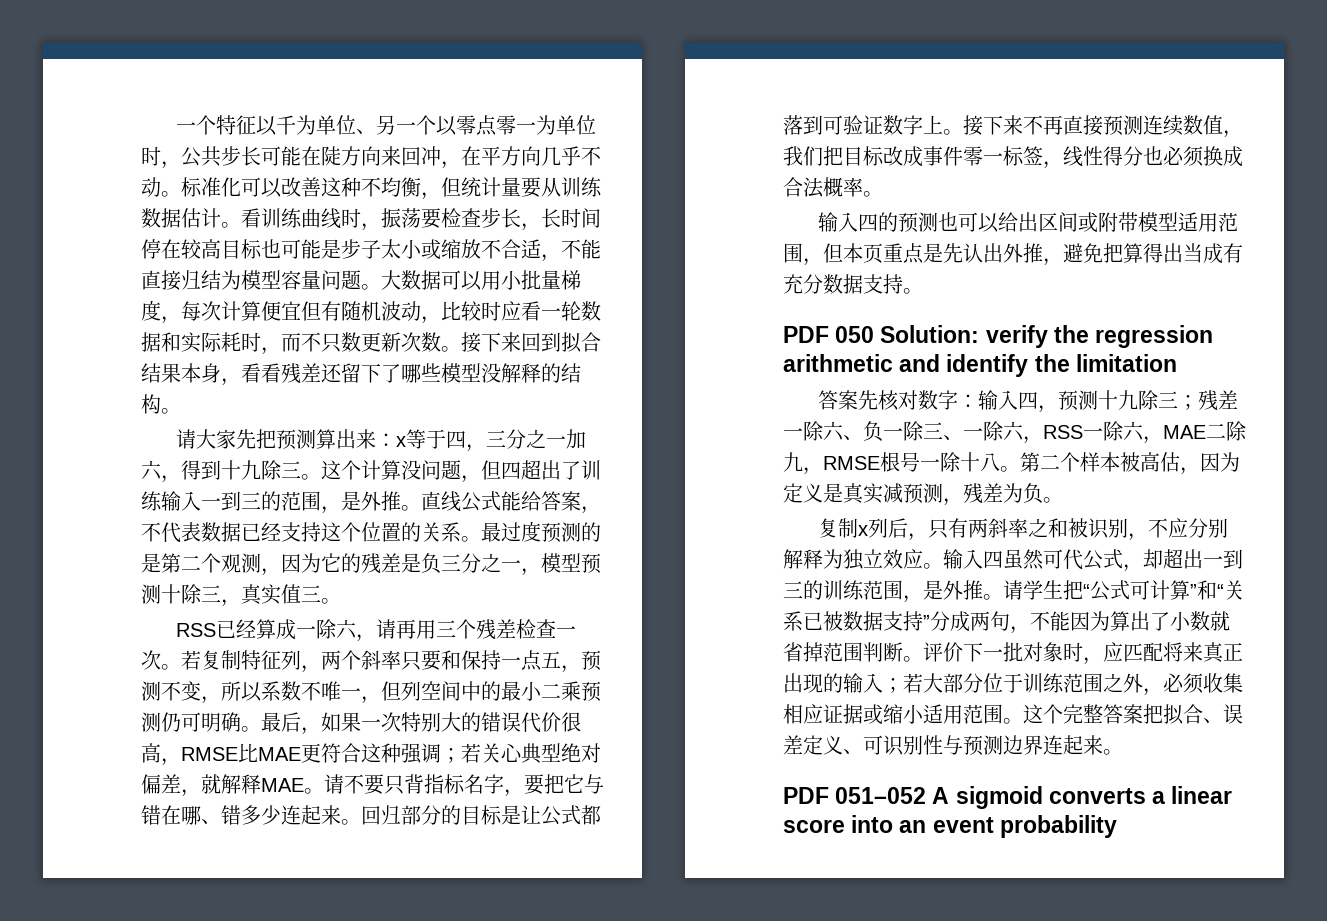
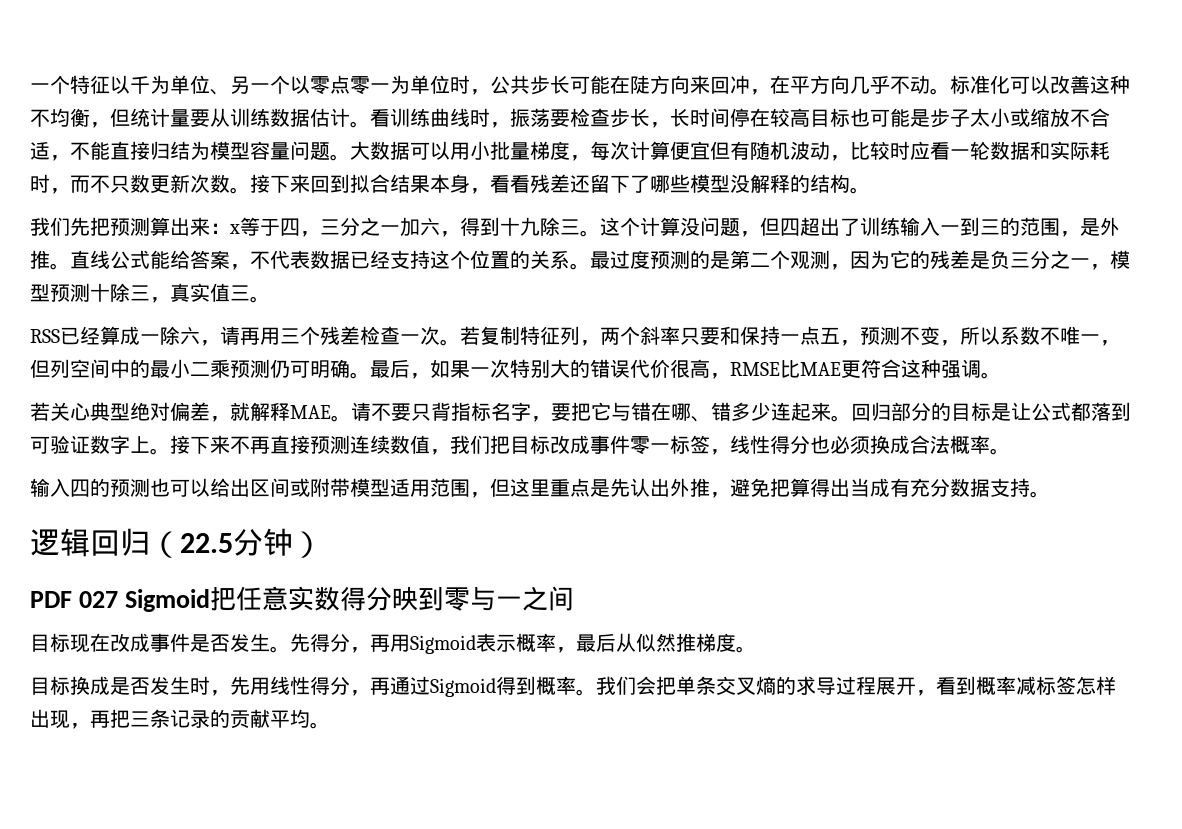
[175,429,236,449] 请大家 -> [30,217,70,236] 我们
[441,748,461,763] ； -> [981,372,1001,379] 。 //
[843,243,883,263] 本页 -> [510,478,550,497] 这里
[783,325,1214,348] [783,354,1177,377] [817,390,1238,413] [783,421,1247,444] [783,452,1240,475] [783,483,1063,506] [817,518,1228,541] [783,549,1243,572] [783,580,1244,603] [783,611,1230,634] [783,642,1243,665] [783,673,1243,696] [783,704,1243,725] [783,735,1123,756] [783,786,1233,809] [783,815,1117,838] PDF 050 Solution: verify the regression arithmetic and identify the limitation // 答案先核对数字：输入四，预测十九除三；残差一除六、负一除三、一除六，RSS一除六，MAE二除九，RMSE根号一除十八。第二个样本被高估，因为定义是真实减预测，残差为负。 // 复制x列后，只有两斜率之和被识别，不应分别解释为独立效应。输入四虽然可代公式，却超出一到三的训练范围，是外推。请学生把“公式可计算”和“关系已被数据支持”分成两句，不能因为算出了小数就省掉范围判断。评价下一批对象时，应匹配将来真正出现的输入；若大部分位于训练范围之外，必须收集相应证据或缩小适用范围。这个完整答案把拟合、误差定义、可识别性与预测边界连起来。 // PDF 051–052 A sigmoid converts a linear score into an event probability -> [30,528,323,558] [30,586,575,612] [30,633,756,654] [30,676,1116,697] [30,709,330,729] 逻辑回归（22.5分钟） // PDF 027 Sigmoid把任意实数得分映到零与一之间 // 目标现在改成事件是否发生。先得分，再用Sigmoid表示概率，最后从似然推梯度。 // 目标换成是否发生时，先用线性得分，再通过Sigmoid得到概率。我们会把单条交叉熵的求导过程展开，看到概率减标签怎样出现，再把三条记录的贡献平均。

